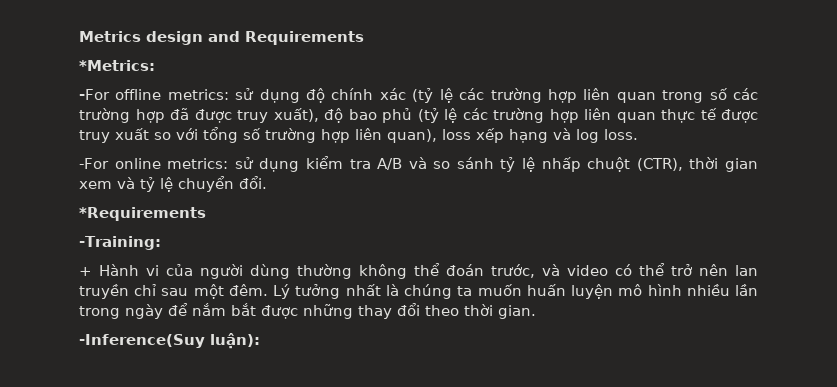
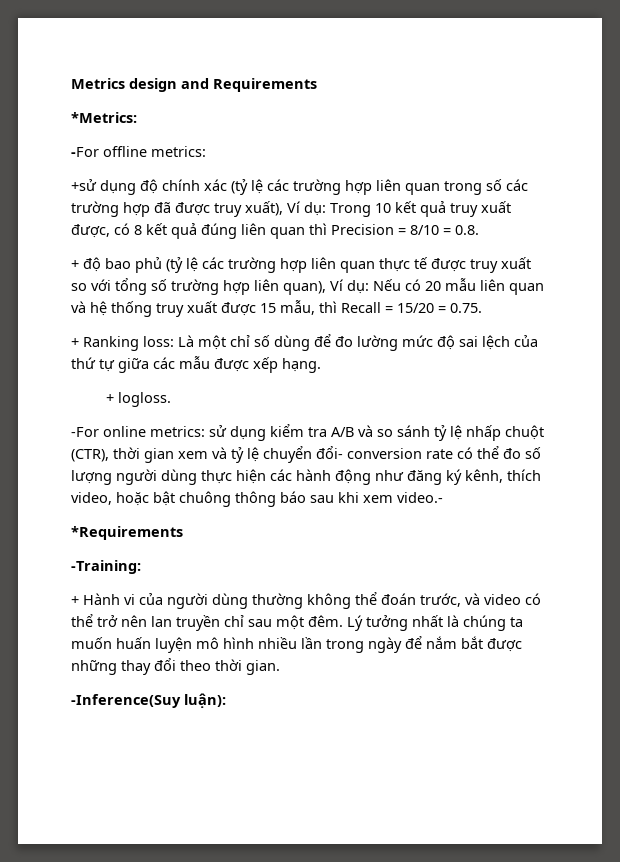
[235,88,255,100] sử -> [71,179,97,191] // +sử
(319, 115) none -> [287,201,511,217] [71,223,479,239] [71,260,79,269] Ví dụ: Trong 10 kết quả truy xuất được, có 8 kết quả đúng liên quan thì Precision = 8/10 = 0.8. // +
[442,128,638,143] loss xếp hạng và log loss. -> [330,278,544,295] [71,300,482,317] [71,334,538,351] [71,356,321,373] [105,392,171,407] Ví dụ: Nếu có 20 mẫu liên quan và hệ thống truy xuất được 15 mẫu, thì Recall = 15/20 = 0.75. // + Ranking loss: Là một chỉ số dùng để đo lường mức độ sai lệch của thứ tự giữa các mẫu được xếp hạng. // + logloss.
[239,176,267,189] đổi. -> [316,446,541,459] [71,469,541,485] [71,491,443,507] đổi- conversion rate có thể đo số lượng người dùng thực hiện các hành động như đăng ký kênh, thích video, hoặc bật chuông thông báo sau khi xem video.-

